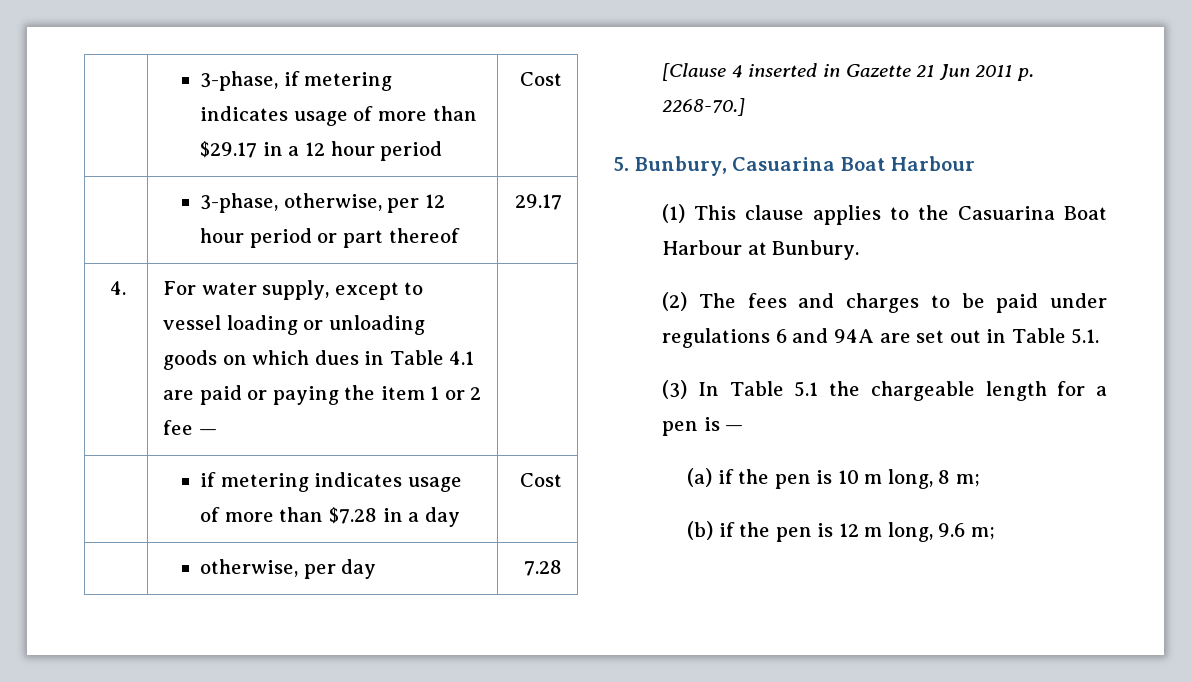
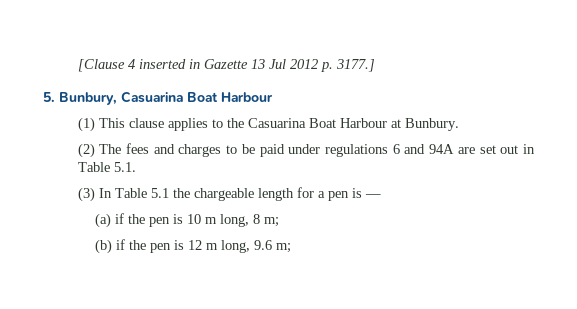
[200,71,393,91] [200,106,477,126] [200,141,443,161] [520,72,563,86] [200,193,445,213] [200,228,460,248] [515,194,563,210] [109,281,126,295] [162,280,424,300] [162,315,425,335] [162,350,475,370] [162,385,482,405] [162,420,217,435] [200,472,462,492] [200,507,460,527] [520,473,563,487] [200,559,377,579] [524,560,563,576] | 3-phase, if metering indicates usage of more than $29.17 in a 12 hour period | Cost // | 3-phase, otherwise, per 12 hour period or part thereof | 29.17 // 4. | For water supply, except to vessel loading or unloading goods on which dues in Table 4.1 are paid or paying the item 1 or 2 fee — | // | if metering indicates usage of more than $7.28 in a day | Cost // | otherwise, per day | 7.28 // -> (77, 65) none
[916,64,1034,81] [662,98,746,116] 21 Jun 2011 p. 2268-70.] -> [250,59,375,72] 13 Jul 2012 p. 3177.]

